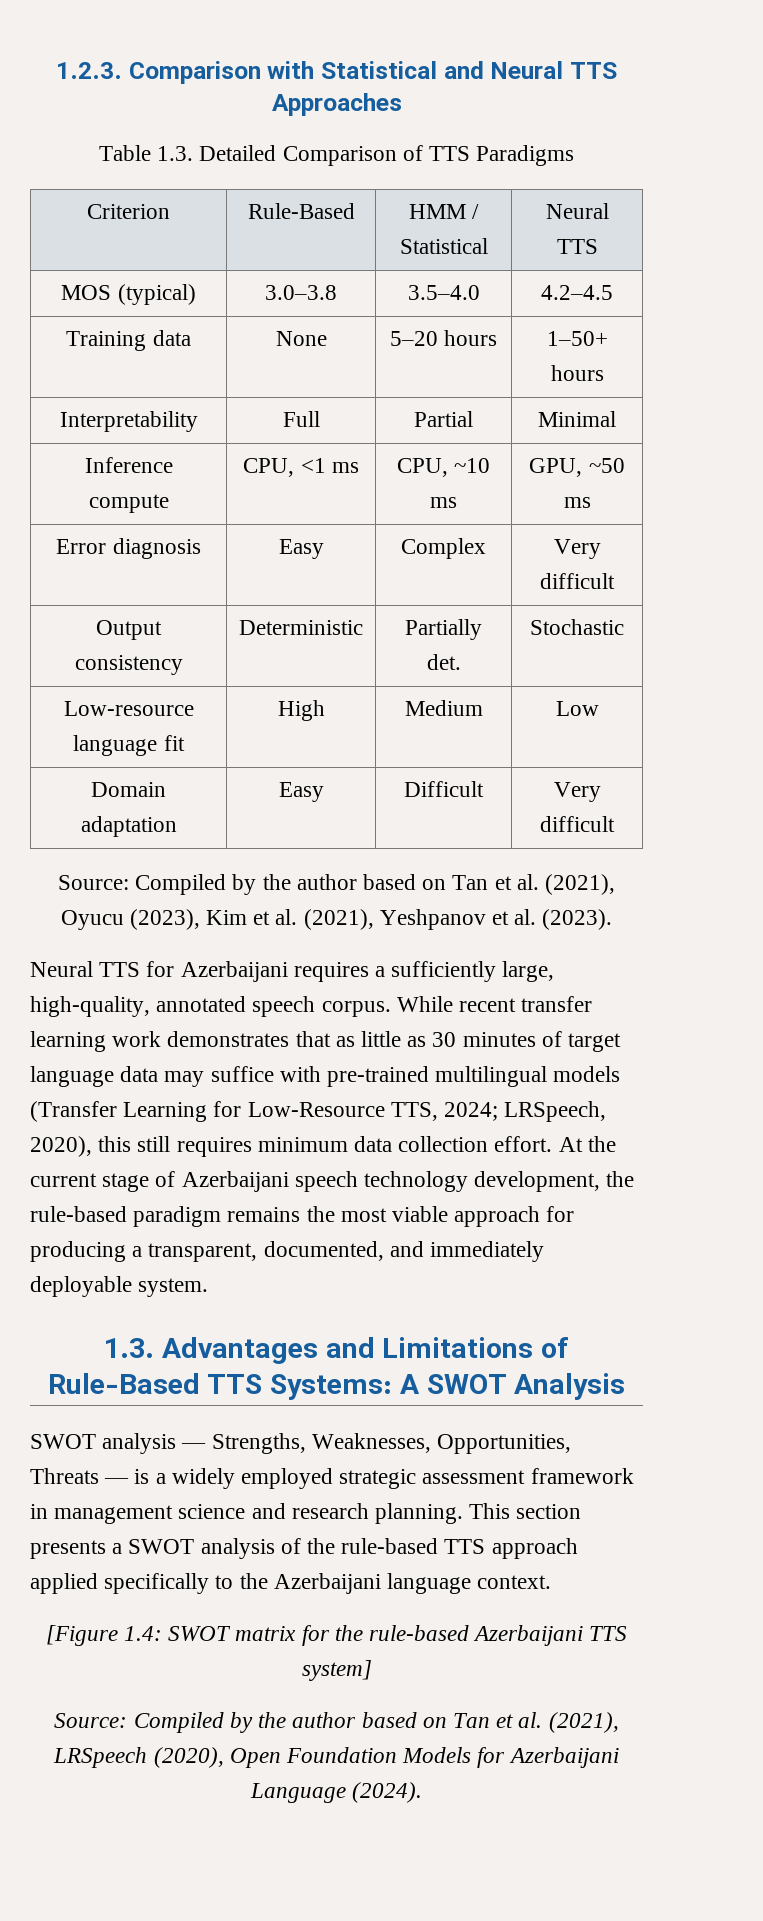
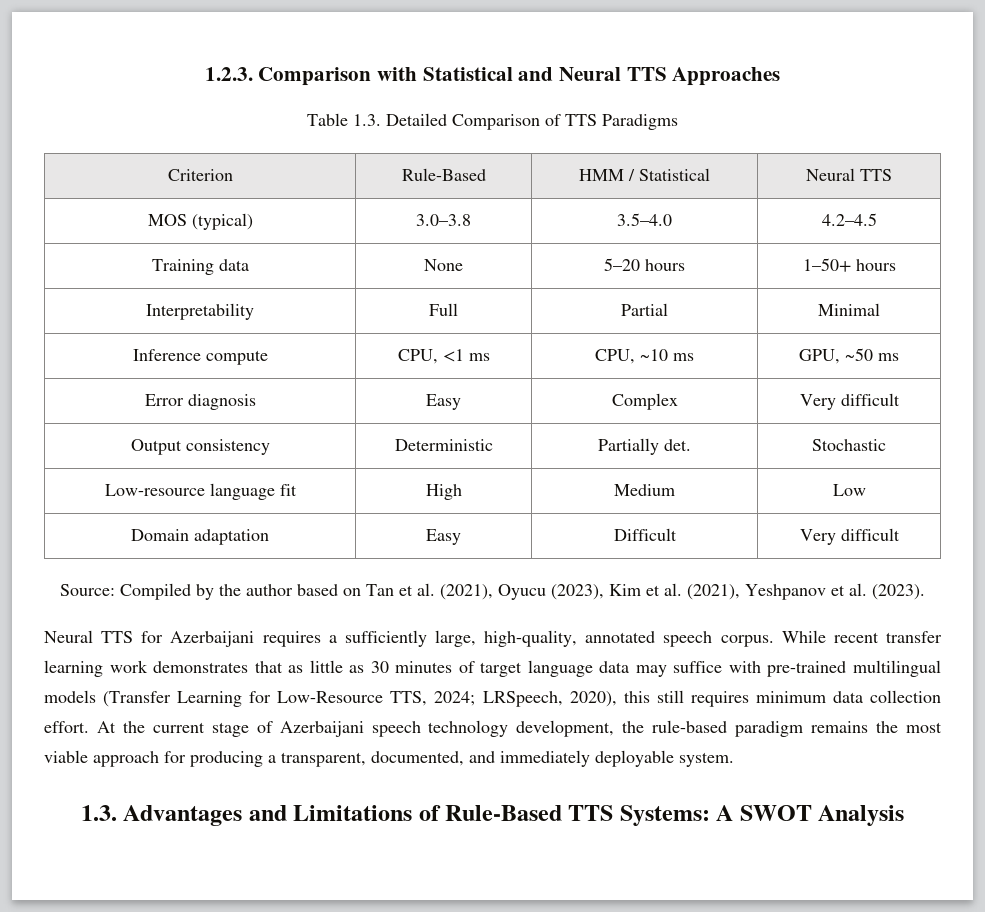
[30,1433,572,1454] [30,1468,634,1489] [30,1503,582,1524] [30,1538,578,1559] [30,1573,552,1594] [45,1625,628,1646] [301,1660,372,1681] [54,1712,619,1733] [53,1747,619,1768] [249,1782,423,1803] // SWOT analysis — Strengths, Weaknesses, Opportunities, Threats — is a widely employed strategic assessment framework in management science and research planning. This section presents a SWOT analysis of the rule-based TTS approach applied specifically to the Azerbaijani language context. // [Figure 1.4: SWOT matrix for the rule-based Azerbaijani TTS system] // Source: Compiled by the author based on Tan et al. (2021), LRSpeech (2020), Open Foundation Models for Azerbaijani Language (2024). -> (905, 815) none

